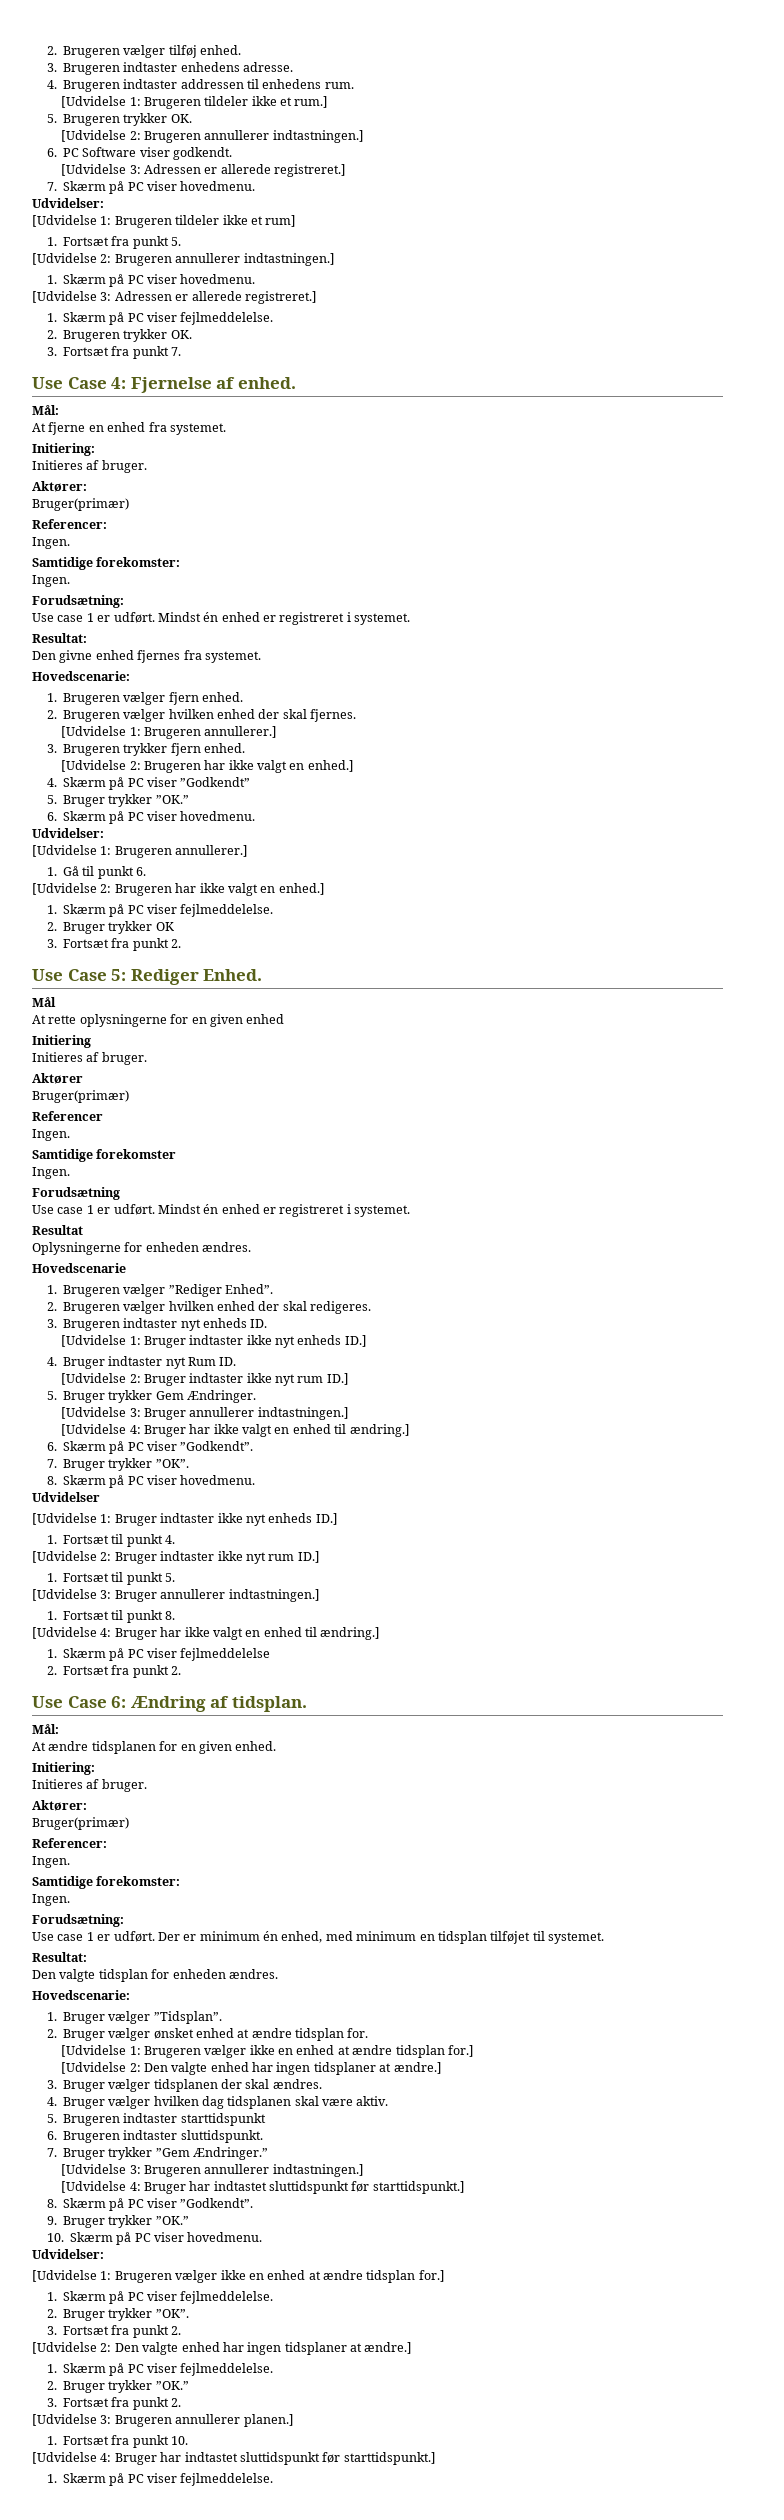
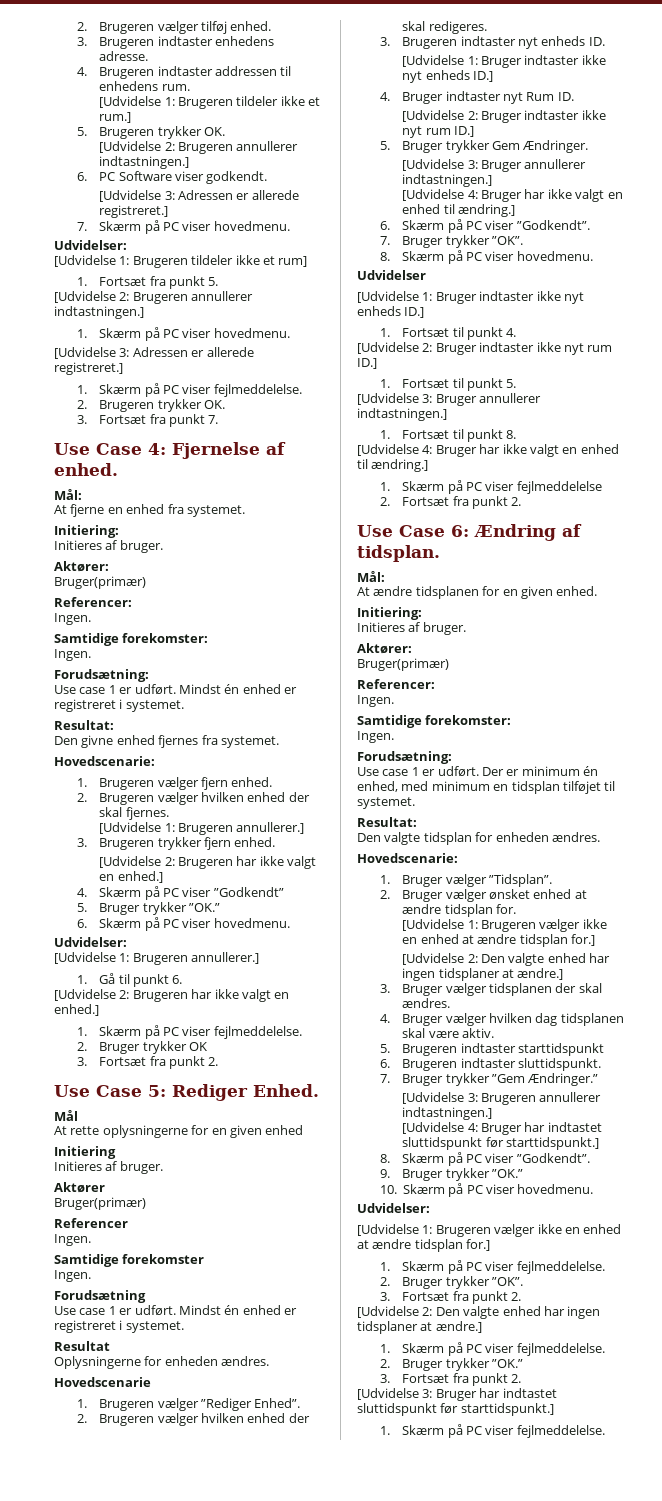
[114,2414,294,2427] [46,2435,188,2448] [32,2452,112,2464] Brugeren annullerer planen.] // 1. Fortsæt fra punkt 10. // [Udvidelse 4: -> (433, 1393) none

